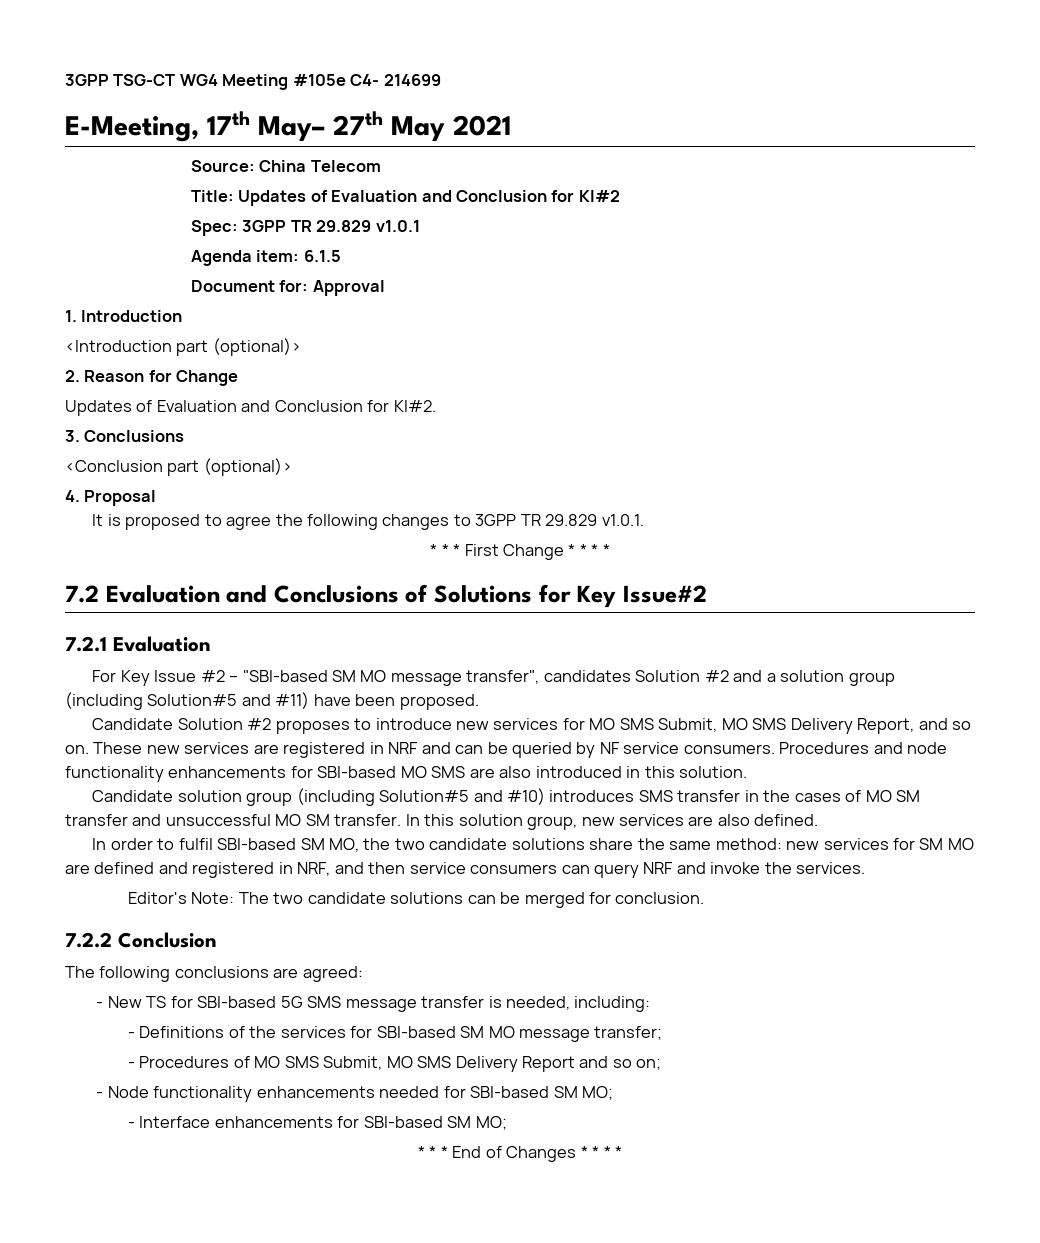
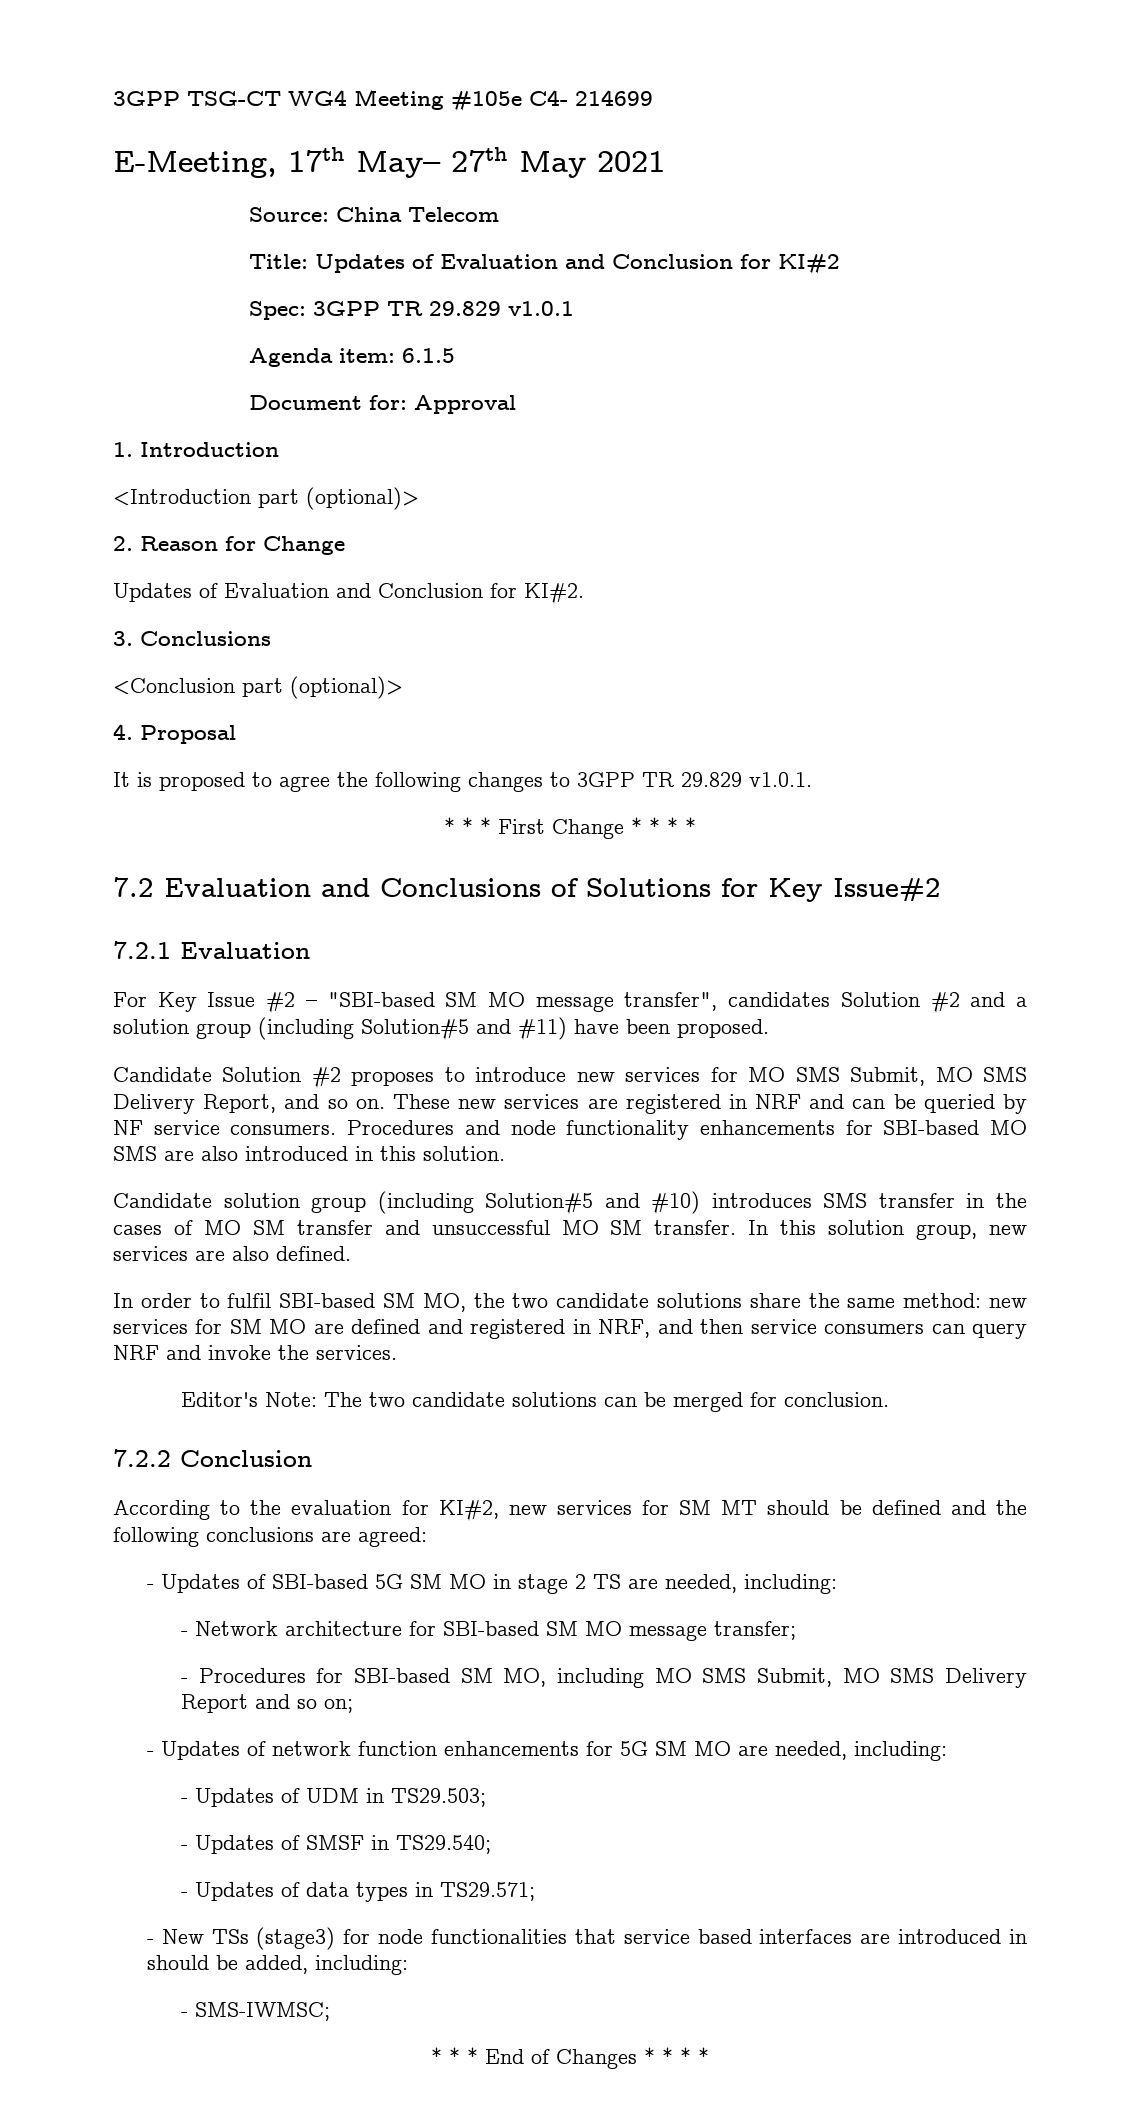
[65,966,95,978] The -> [113,1500,1027,1522] According to the evaluation for KI#2, new services for SM MT should be defined and the
[107,996,651,1012] [127,1026,346,1038] New TS for SBI-based 5G SMS message transfer is needed, including: // - Definitions of the services -> [160,1574,837,1594] [180,1621,402,1636] Updates of SBI-based 5G SM MO in stage 2 TS are needed, including: // - Network architecture
[233,1056,250,1068] of -> [316,1668,644,1688] for SBI-based SM MO, including
[107,1086,614,1102] [127,1116,507,1130] Node functionality enhancements needed for SBI-based SM MO; // - Interface enhancements for SBI-based SM MO; -> [160,1741,947,1761] [180,1788,486,1807] [180,1835,491,1854] [180,1882,535,1902] [146,1927,1027,1950] [146,1955,408,1975] [180,2002,330,2021] Updates of network function enhancements for 5G SM MO are needed, including: // - Updates of UDM in TS29.503; // - Updates of SMSF in TS29.540; // - Updates of data types in TS29.571; // - New TSs (stage3) for node functionalities that service based interfaces are introduced in should be added, including: // - SMS-IWMSC;

